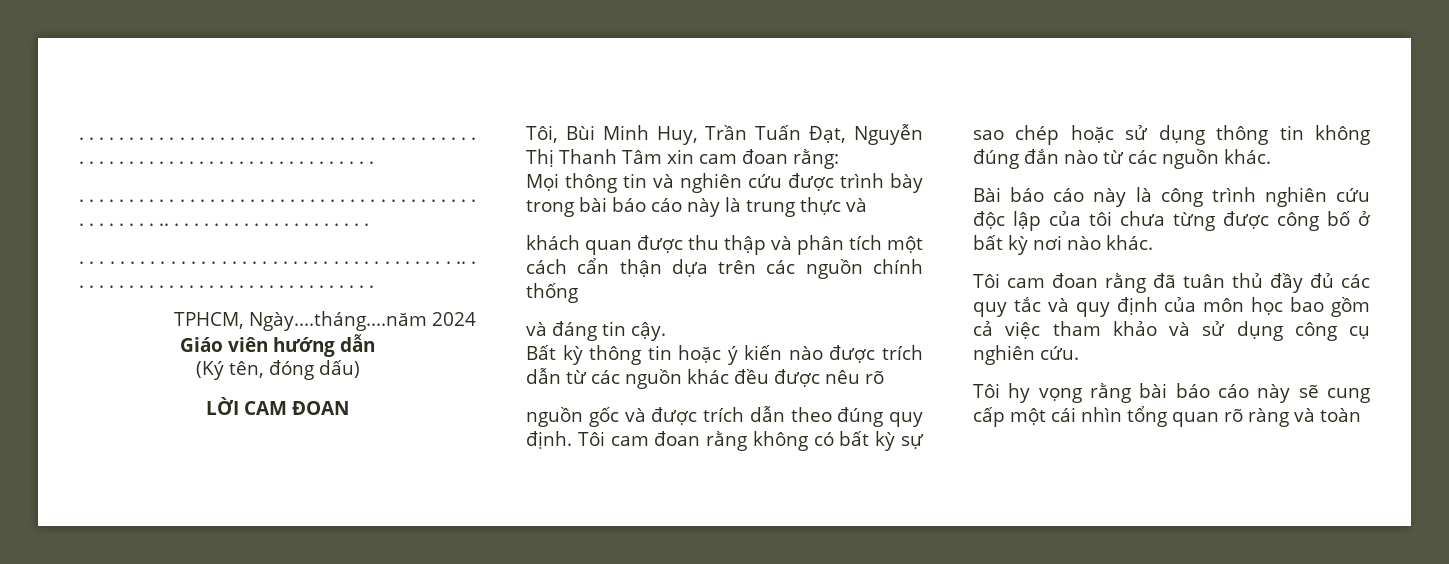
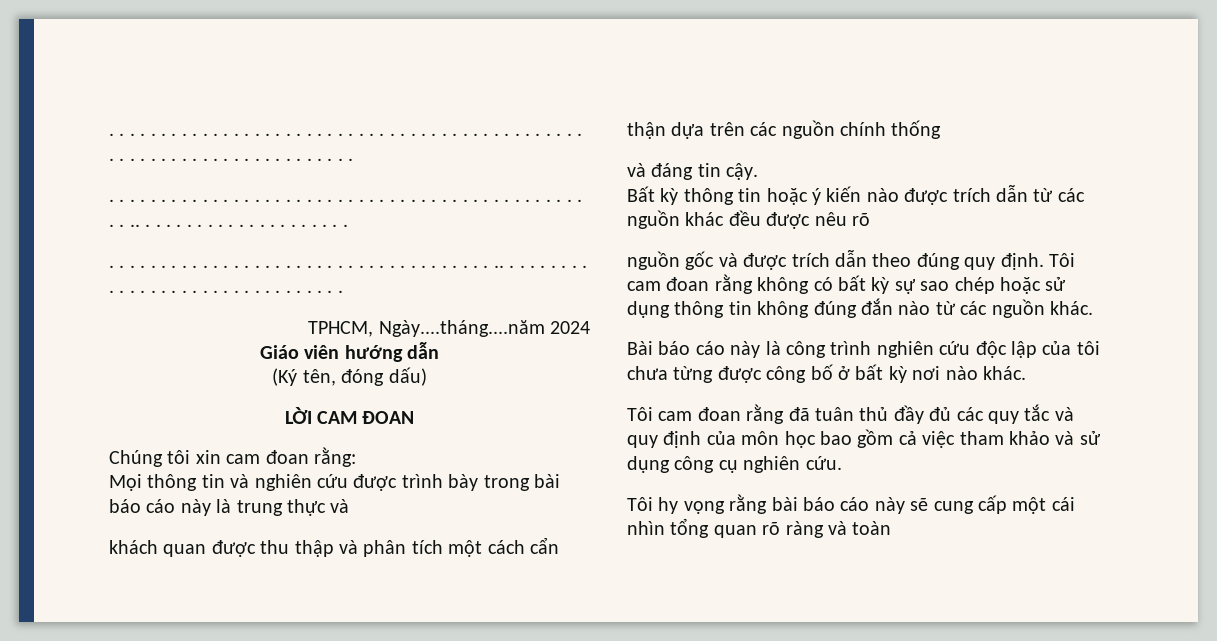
[526,124,923,145] [526,149,662,167] Tôi, Bùi Minh Huy, Trần Tuấn Đạt, Nguyễn Thị Thanh Tâm -> [109,450,191,467] Chúng tôi

